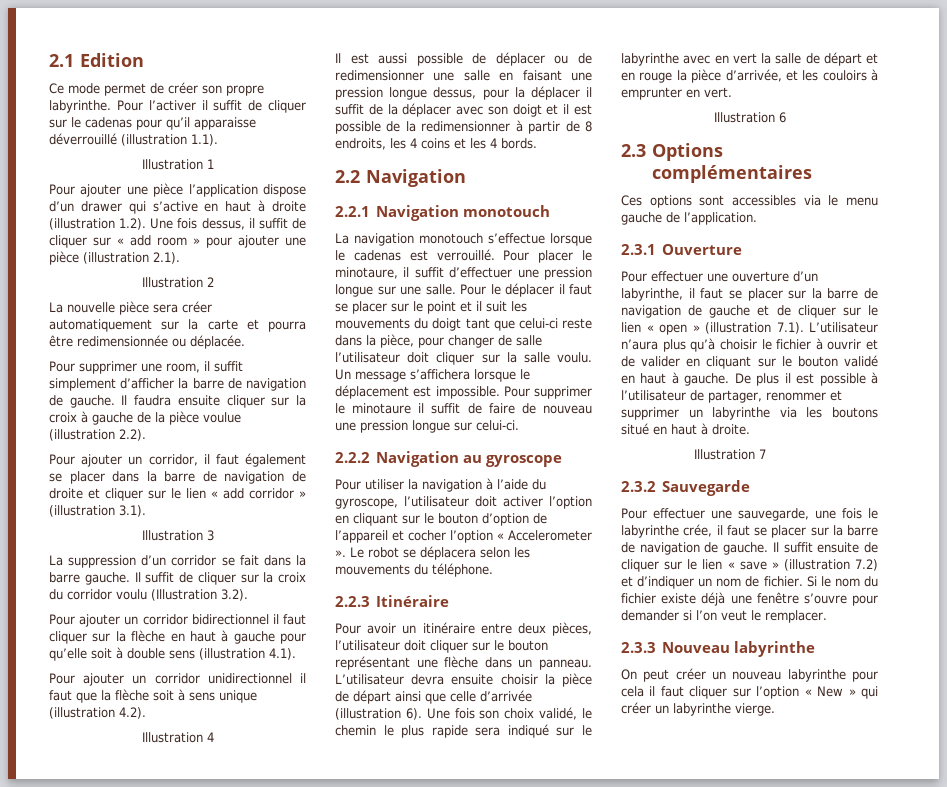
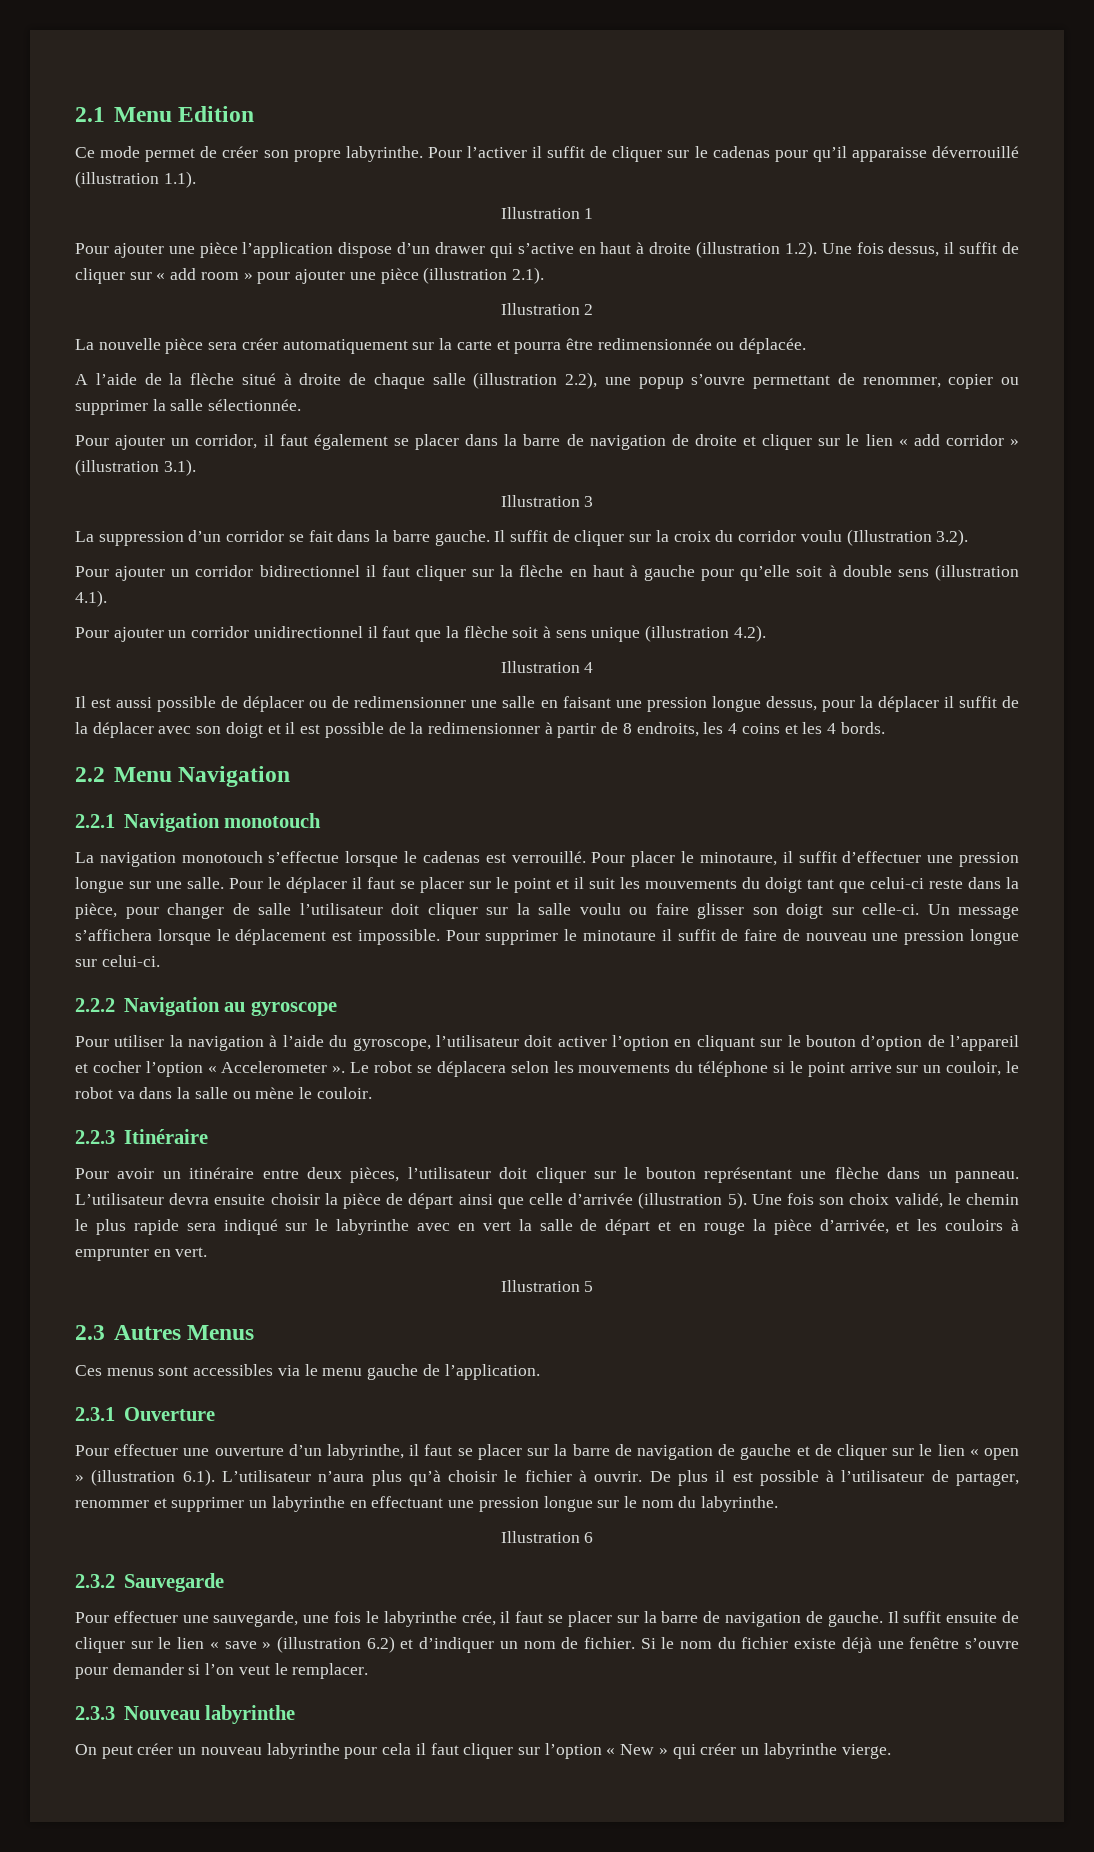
(74, 60) none -> [113,107,172,122] Menu
[49,361,243,374] [49,378,306,391] [49,395,306,408] [49,411,241,425] [49,429,146,441] Pour supprimer une room, il suffit simplement d’afficher la barre de navigation de gauche. Il faudra ensuite cliquer sur la croix à gauche de la pièce voulue (illustration 2.2). -> [75,372,1019,389] [75,399,302,415] A l’aide de la flèche situé à droite de chaque salle (illustration 2.2), une popup s’ouvre permettant de renommer, copier ou supprimer la salle sélectionnée.
(360, 176) none -> [113,767,172,782] Menu
[557,352,592,363] voulu. -> [579,903,919,919] voulu ou faire glisser son doigt sur celle-ci.
[432,563,493,577] téléphone. -> [698,1061,1020,1077] [75,1087,372,1099] téléphone si le point arrive sur un couloir, le robot va dans la salle ou mène le couloir.
[405,708,422,720] 6). -> [727,1192,747,1209] 5).
[778,112,786,123] 6 -> [584,1281,594,1292] 5
[652,143,724,161] [652,165,813,183] Options complémentaires -> [113,1325,255,1340] Autres Menus
[649,195,692,208] options -> [106,1368,154,1376] menus
[776,322,804,334] 7.1). -> [182,1469,215,1486] 6.1).
[827,339,878,350] [621,355,878,369] [621,372,730,386] ouvrir et de valider en cliquant sur le bouton validé en haut à gauche. -> [594,1471,643,1482] ouvrir.
[779,407,878,418] [621,423,750,435] [694,449,767,460] via les boutons situé en haut à droite. // Illustration 7 -> [349,1496,779,1512] [500,1531,594,1543] en effectuant une pression longue sur le nom du labyrinthe. // Illustration 6
[855,559,878,571] 7.2) -> [366,1636,395,1653] 6.2)

